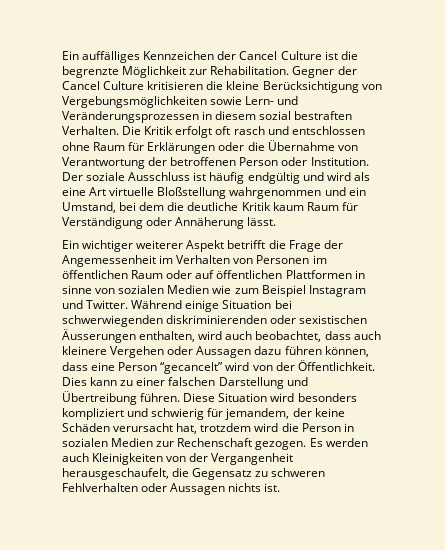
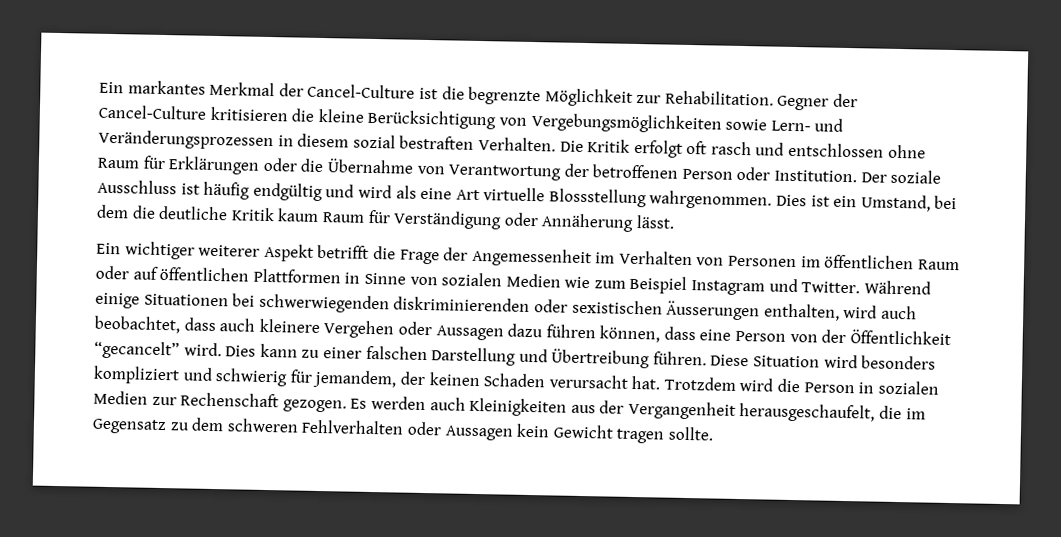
[62,51,322,63] Ein auffälliges Kennzeichen der Cancel Culture -> [99,80,416,99] Ein markantes Merkmal der Cancel-Culture
[62,81,145,90] Cancel Culture -> [98,104,207,120] Cancel-Culture
[157,187,346,199] Bloßstellung wahrgenommen und -> [548,188,830,210] Blossstellung wahrgenommen. Dies ist
[62,285,92,294] sinne -> [363,272,406,285] Sinne
[222,300,272,309] Situation -> [143,293,229,307] Situationen
[160,360,375,374] “gecancelt” wird von der Öffentlichkeit. -> [789,329,951,346] [94,340,222,360] von der Öffentlichkeit “gecancelt” wird.
[314,408,345,417] [62,423,252,434] keine Schäden verursacht hat, trotzdem -> [428,372,736,391] keinen Schaden verursacht hat. Trotzdem
[166,456,187,462] von -> [570,404,596,414] aus
(190, 472) none -> [905,408,926,420] im
(269, 474) none -> [191,417,225,432] dem
[228,483,281,492] nichts ist. -> [516,423,714,444] kein Gewicht tragen sollte.

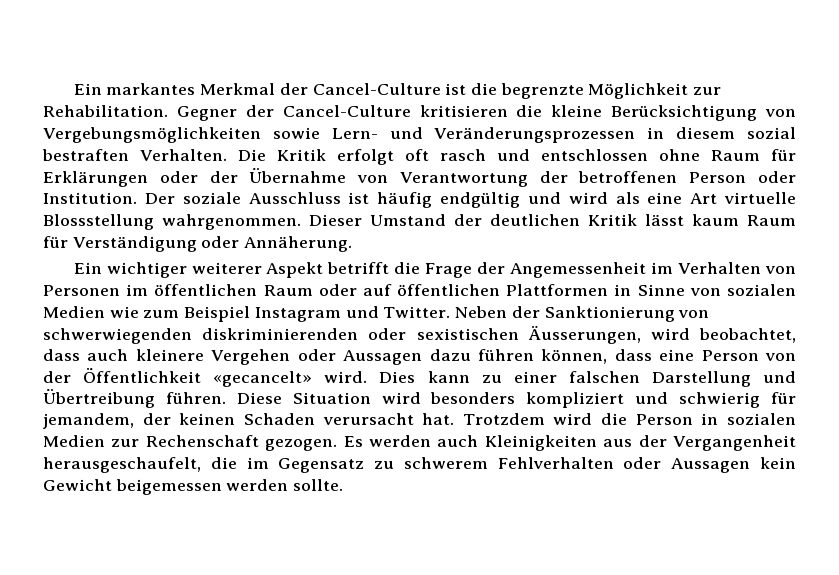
[300,158,325,173] die -> [209,171,238,183] der
[776,194,958,212] [96,204,275,222] Dies ist ein Umstand, bei dem die deutliche Kritik -> [309,214,684,226] Dieser Umstand der deutlichen Kritik lässt
[541,213,675,232] Annäherung lässt. -> [244,236,353,252] Annäherung.
[863,280,931,295] [95,292,917,321] Während einige Situationen bei schwerwiegenden diskriminierenden oder sexistischen Äusserungen enthalten, wird auch -> [455,306,710,322] [43,325,690,344] Neben der Sanktionierung von schwerwiegenden diskriminierenden oder sexistischen Äusserungen, wird
[94,340,180,360] “gecancelt” -> [213,371,313,387] «gecancelt»
[191,417,299,433] dem schweren -> [403,457,488,469] schwerem
[616,428,665,444] tragen -> [115,479,289,495] beigemessen werden

